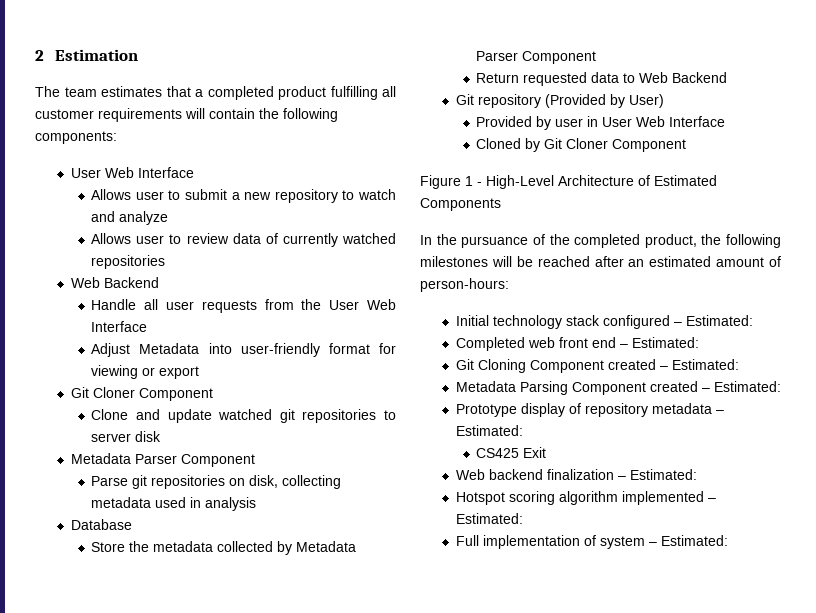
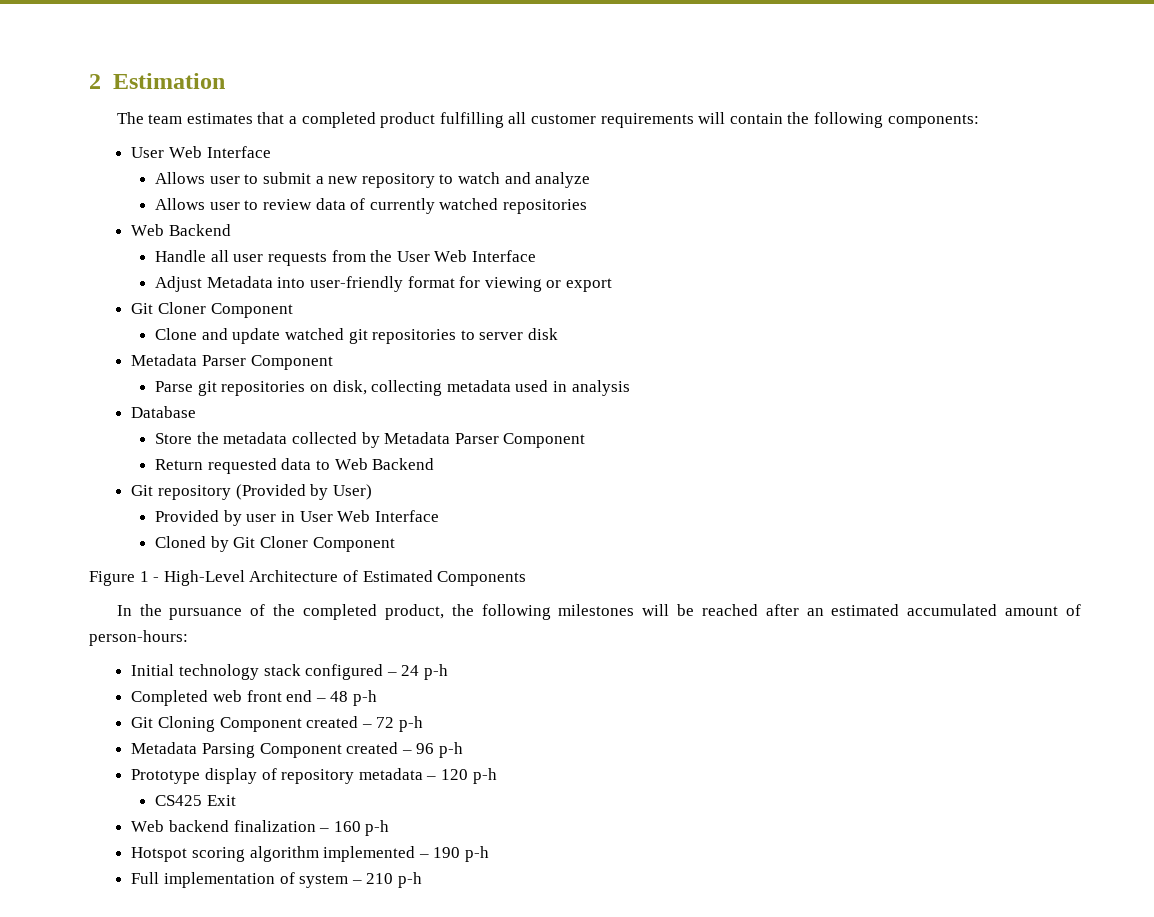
(712, 261) none -> [907,604,998,616] accumulated
[685,315,753,326] Estimated: -> [401,664,449,680] 24 p-h
[631,337,699,348] Estimated: -> [330,690,378,706] 48 p-h
[671,359,739,370] Estimated: -> [376,716,424,732] 72 p-h
[713,381,781,392] Estimated: -> [416,742,464,758] 96 p-h
[455,425,523,436] Estimated: -> [441,768,497,784] 120 p-h
[629,469,697,480] Estimated: -> [333,820,390,836] 160 p-h
[455,513,523,524] Estimated: -> [433,846,490,862] 190 p-h
[660,535,728,546] Estimated: -> [366,872,423,888] 210 p-h

